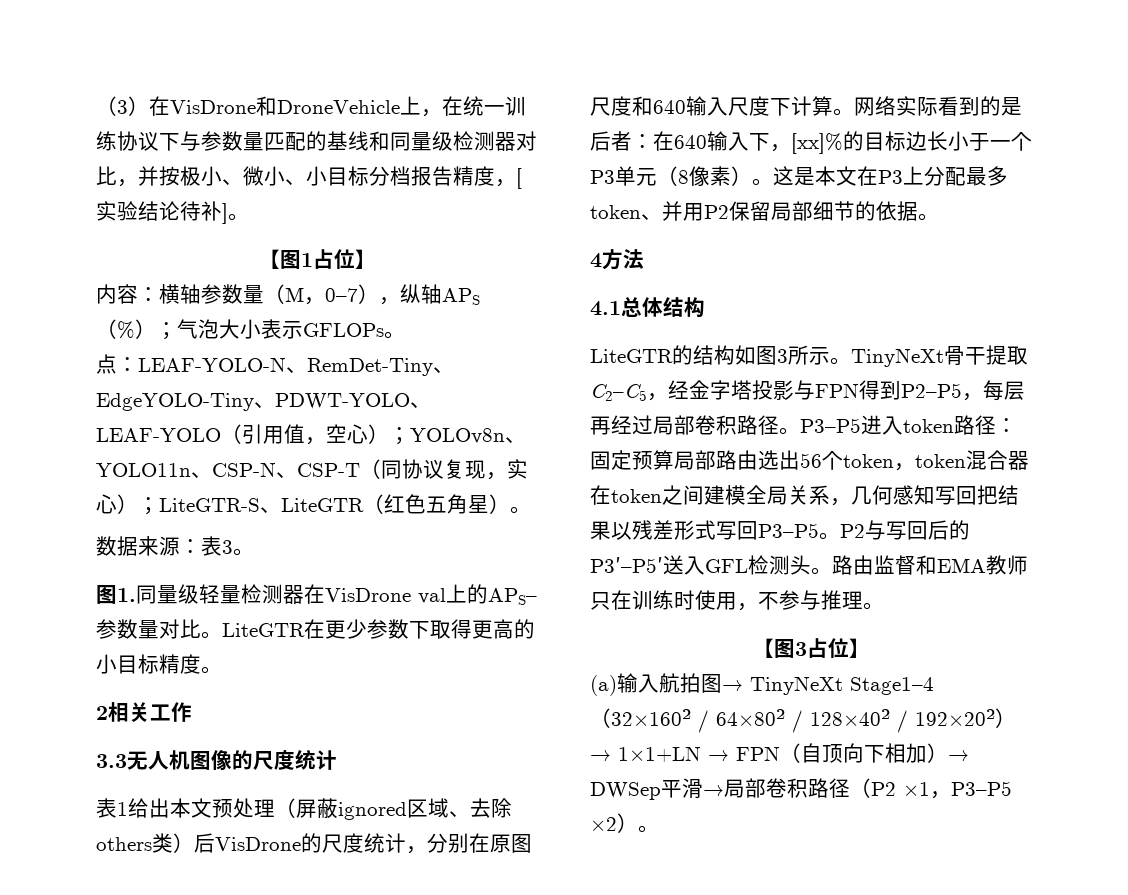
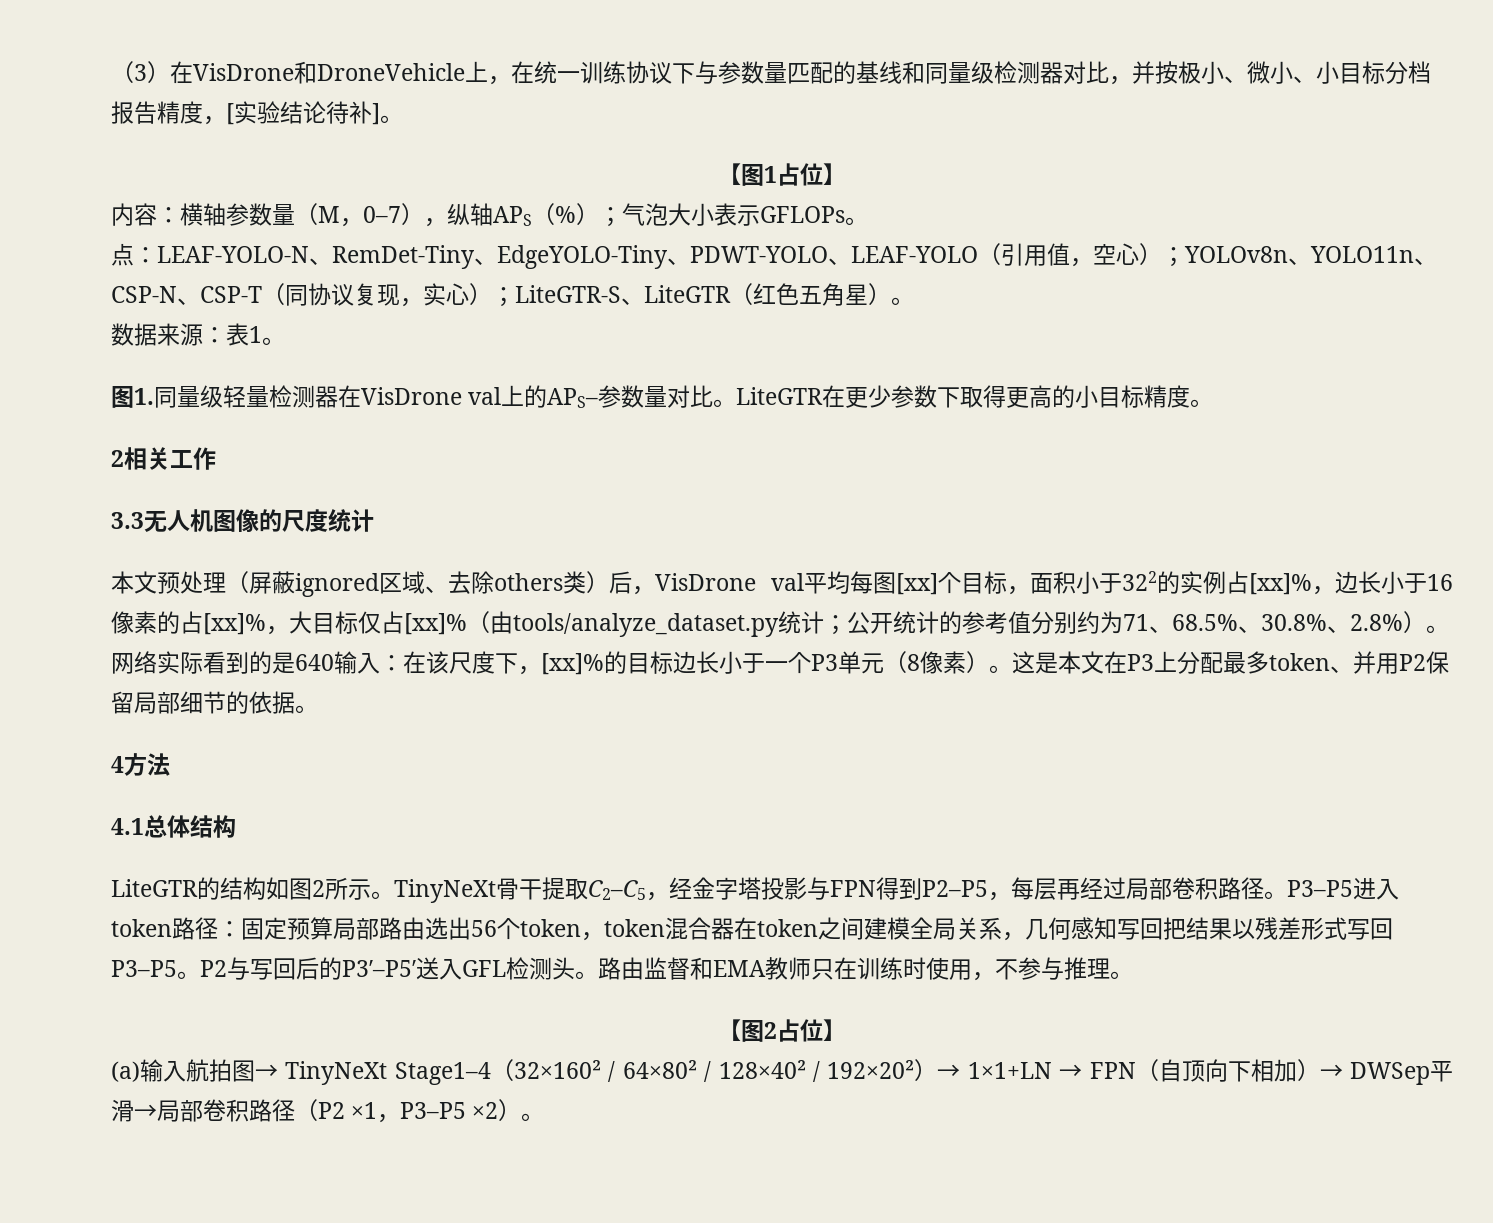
[222,540,233,554] 3 -> [249,326,262,343] 1
[96,798,170,818] 表1给出 -> (374, 520) none
[215,833,532,854] [590,96,833,116] VisDrone的尺度统计，分别在原图尺度和640输入尺度下计算 -> [632,571,1453,595] [111,611,1426,637] ，VisDrone val平均每图[xx]个目标，面积小于322的实例占[xx]%，边长小于16像素的占[xx]%，大目标仅占[xx]%（由tools/analyze_dataset.py统计；公开统计的参考值分别约为71、68.5%、30.8%、2.8%）
[590,131,749,151] 后者：在640输入 -> [295,651,495,674] 640输入：在该尺度
[777,349,788,363] 3 -> [312,880,325,897] 2
[794,642,807,656] 3 -> [764,1022,777,1039] 2

